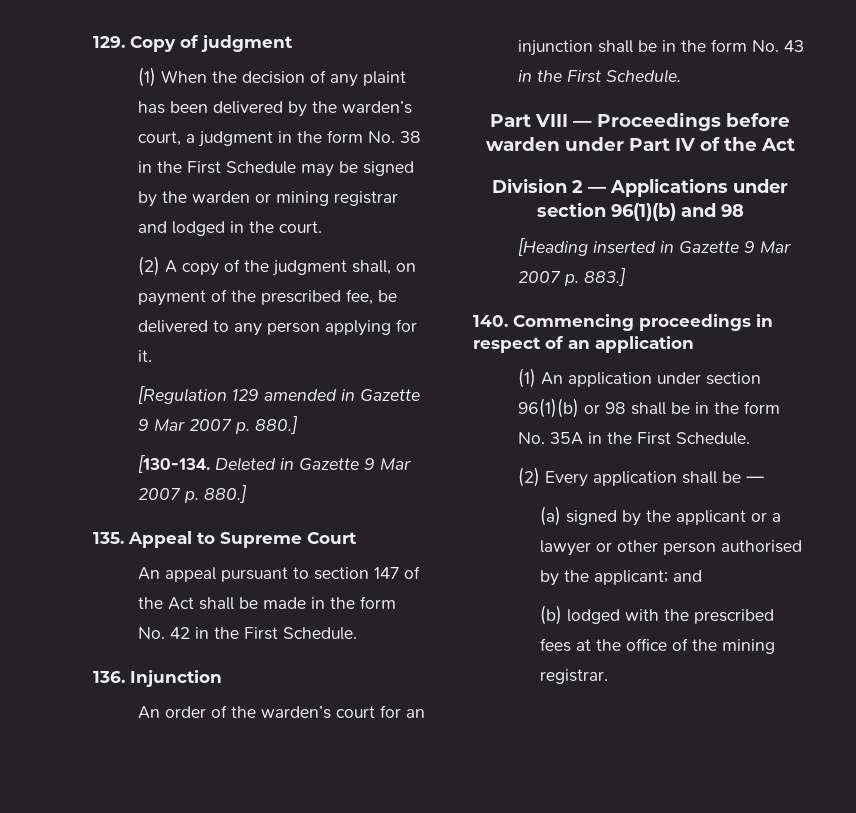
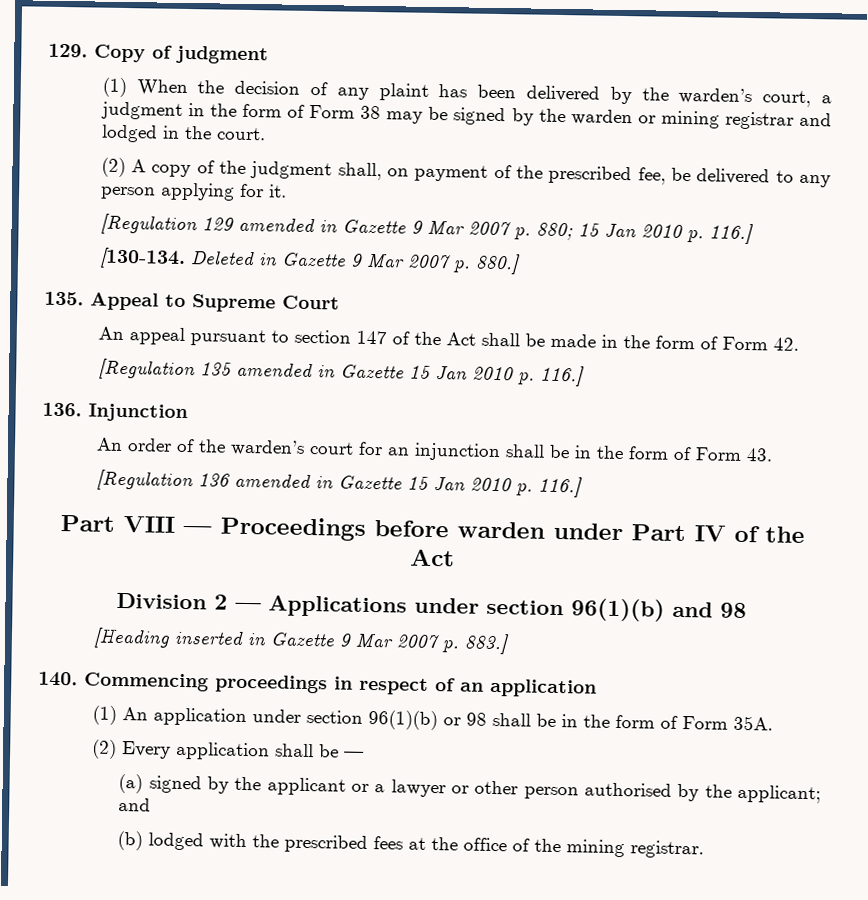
[367,131,421,143] [137,161,296,174] No. 38 in the First Schedule -> [287,104,382,120] of Form 38
[254,416,298,434] 880.] -> [535,222,754,245] 880; 15 Jan 2010 p. 116.]
[137,627,357,640] No. 42 in the First Schedule. -> [699,336,799,351] [97,358,585,387] of Form 42. // [Regulation 135 amended in Gazette 15 Jan 2010 p. 116.]
[751,40,804,52] [517,69,681,83] No. 43 in the First Schedule. -> [672,446,773,462] [95,469,583,498] of Form 43. // [Regulation 136 amended in Gazette 15 Jan 2010 p. 116.]
[517,432,750,445] No. 35A in the First Schedule. -> [659,715,773,731] of Form 35A.

